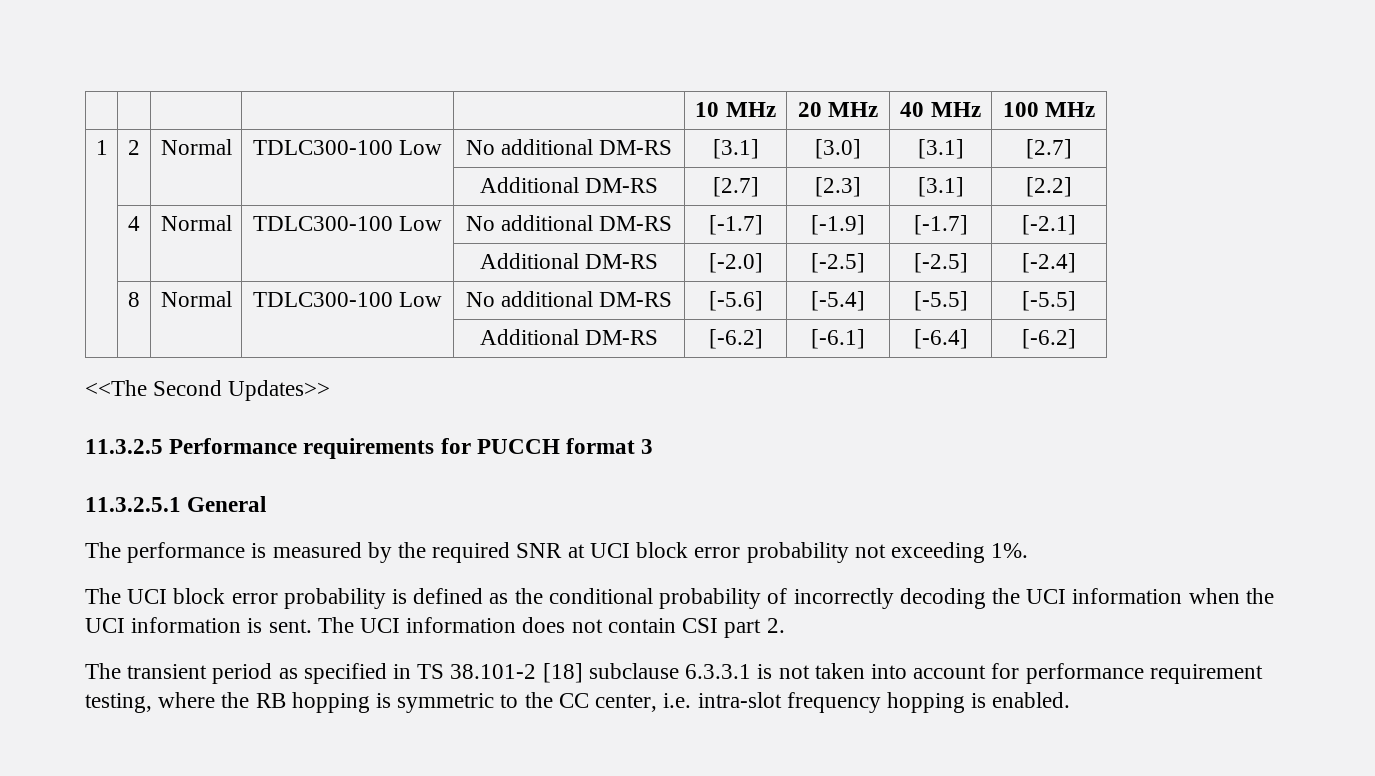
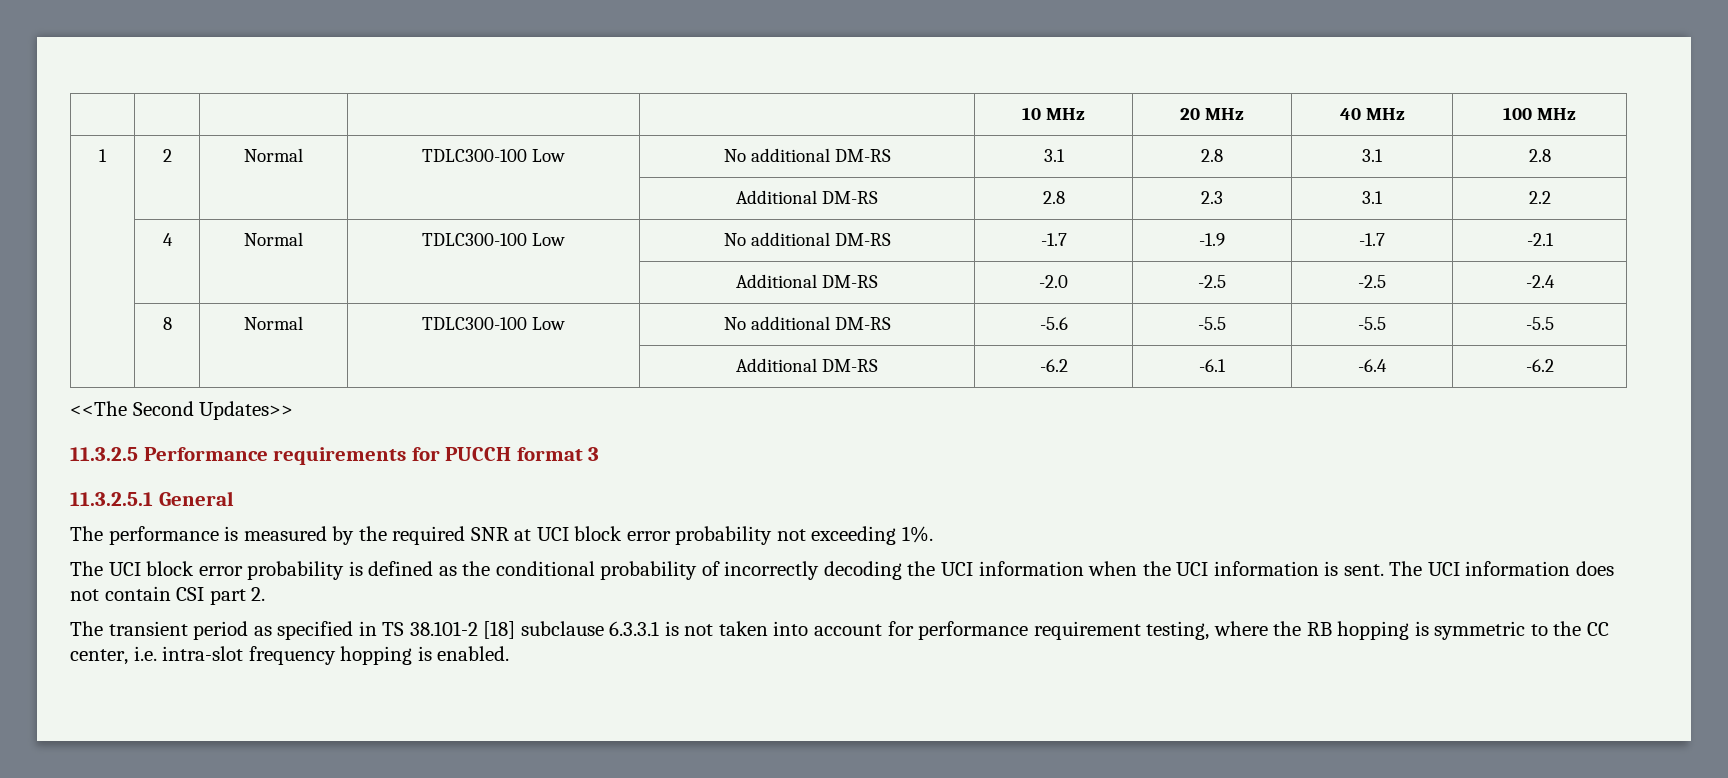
[712,139,759,159] [815,139,861,159] [917,139,964,159] [1026,139,1072,159] [479,177,659,193] [712,177,759,197] [815,177,861,197] [917,177,964,197] [1026,177,1072,197] [3.1] | [3.0] | [3.1] | [2.7] // | | | | Additional DM-RS | [2.7] | [2.3] | [3.1] | [2.2] -> [1043,149,1065,162] [1201,149,1223,162] [1362,149,1383,162] [1528,149,1551,162] [736,190,878,204] [1042,191,1065,204] [1201,191,1223,204] [1362,191,1383,204] [1528,191,1551,204] 3.1 | 2.8 | 3.1 | 2.8 // | | | | Additional DM-RS | 2.8 | 2.3 | 3.1 | 2.2
[708,215,763,235] [811,215,865,235] [913,215,968,235] [1022,215,1076,235] [479,253,659,269] [708,253,763,273] [811,253,865,273] [913,253,968,273] [1022,253,1076,273] [-1.7] | [-1.9] | [-1.7] | [-2.1] // | | | | Additional DM-RS | [-2.0] | [-2.5] | [-2.5] | [-2.4] -> [1040,233,1067,246] [1199,233,1225,246] [1359,233,1385,246] [1526,233,1554,246] [736,274,878,288] [1039,275,1068,288] [1198,275,1226,288] [1358,275,1386,288] [1525,275,1555,288] -1.7 | -1.9 | -1.7 | -2.1 // | | | | Additional DM-RS | -2.0 | -2.5 | -2.5 | -2.4
[708,291,763,311] [811,291,865,311] [913,291,968,311] [1022,291,1076,311] [479,329,659,345] [708,329,763,349] [811,329,865,349] [913,329,968,349] [1022,329,1076,349] [-5.6] | [-5.4] | [-5.5] | [-5.5] // | | | | Additional DM-RS | [-6.2] | [-6.1] | [-6.4] | [-6.2] -> [1039,317,1068,330] [1198,317,1226,330] [1358,317,1386,330] [1525,317,1554,330] [736,358,878,372] [1039,359,1068,372] [1199,359,1226,372] [1358,359,1387,372] [1525,359,1554,372] -5.6 | -5.5 | -5.5 | -5.5 // | | | | Additional DM-RS | -6.2 | -6.1 | -6.4 | -6.2

